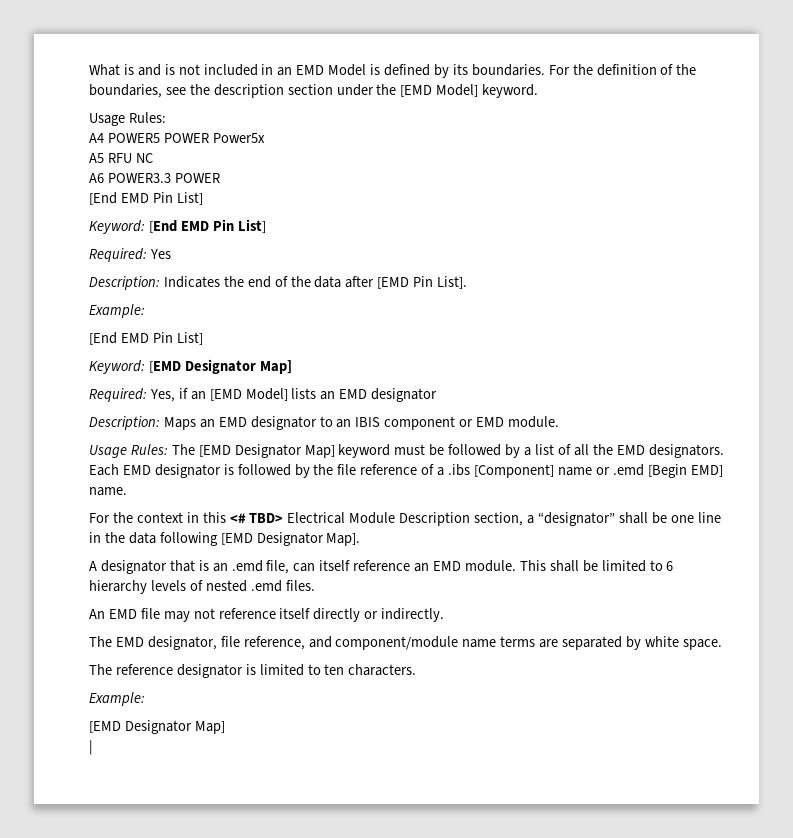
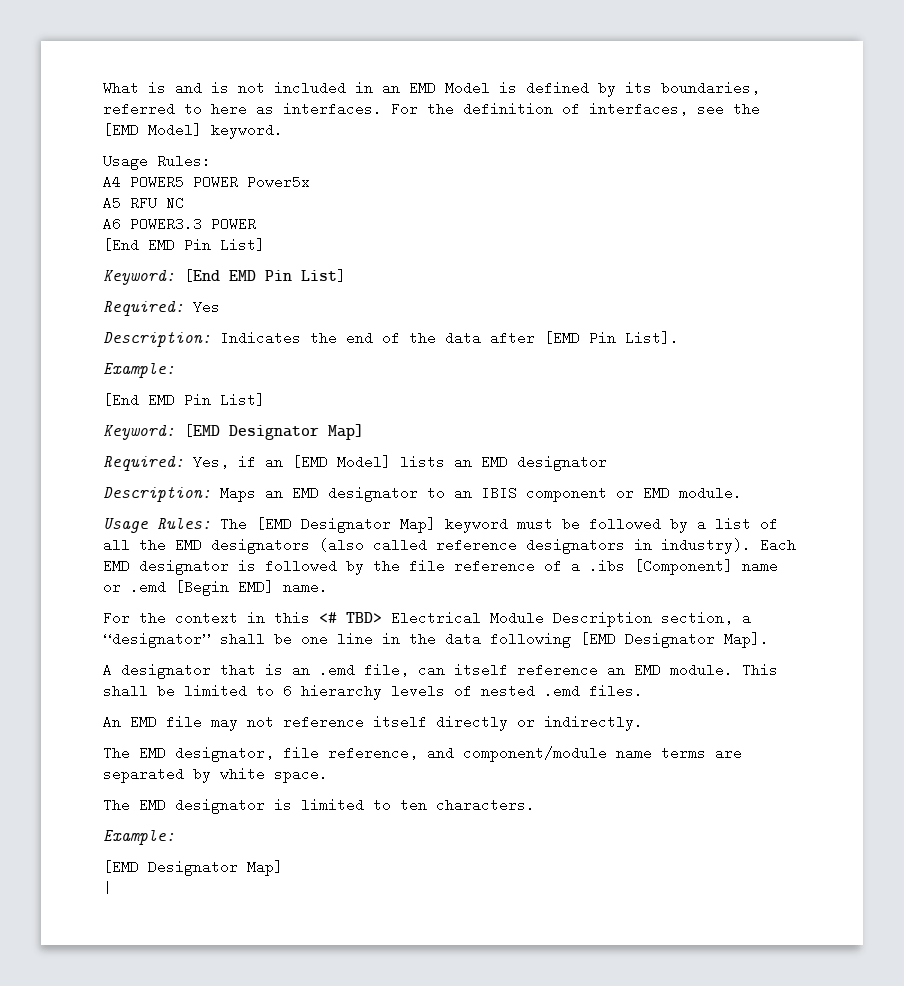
[471,64,697,76] [89,84,374,98] boundaries. For the definition of the boundaries, see the description section under -> [661,81,760,95] [103,102,724,116] boundaries, referred to here as interfaces. For the definition of interfaces, see
[648,444,724,458] designators. -> [211,538,751,554] designators (also called reference designators in industry).
[115,664,173,675] reference -> [139,798,166,812] EMD

